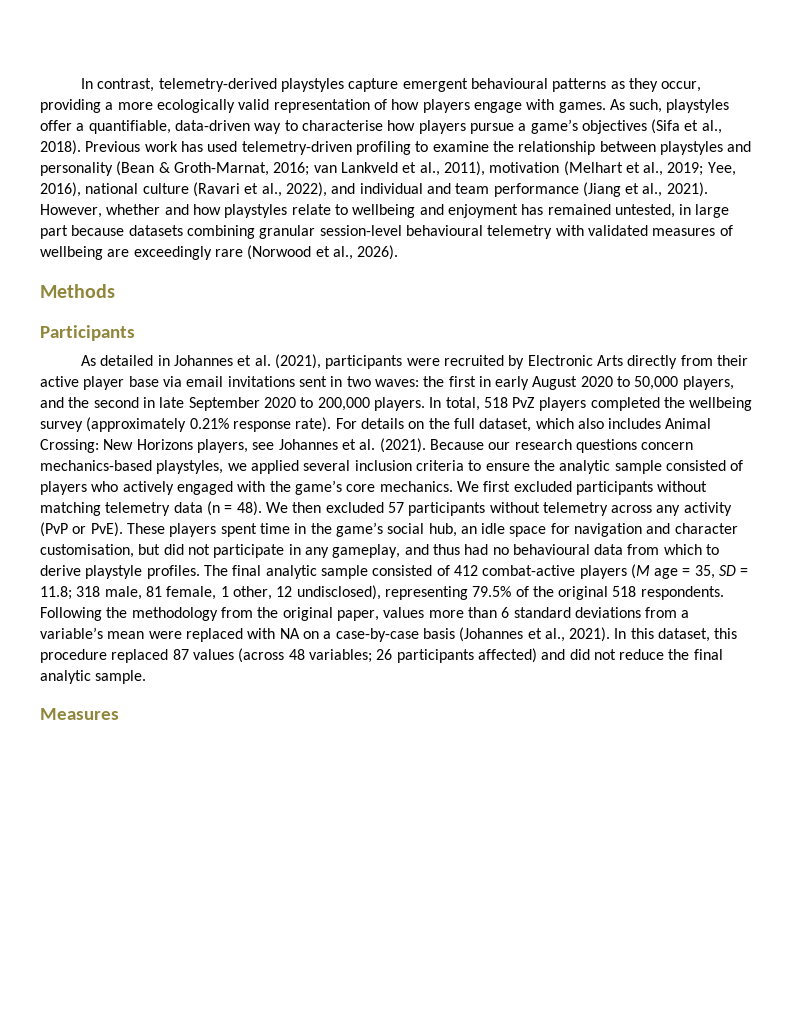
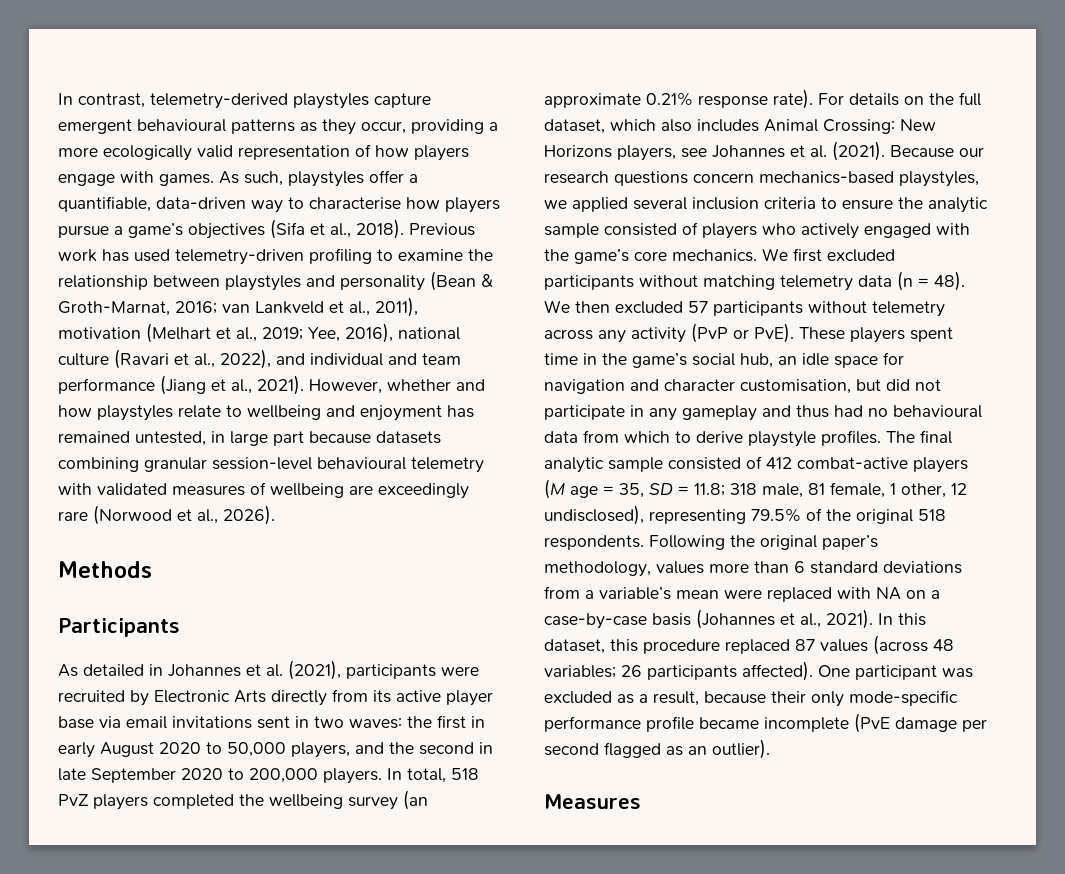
[716,355,748,366] their -> [373,690,391,703] its
[86,417,187,432] (approximately -> [403,790,428,810] [544,93,641,108] (an approximate
[332,544,401,558] gameplay, -> [682,405,757,421] gameplay
[131,607,379,621] methodology from the original paper, -> [760,535,878,550] [544,561,651,577] original paper’s methodology,
[477,648,723,663] [40,670,147,684] affected) and did not reduce the final analytic sample. -> [742,661,973,681] [544,690,958,707] [544,713,987,733] [544,739,770,759] affected). One participant was excluded as a result, because their only mode-specific performance profile became incomplete (PvE damage per second flagged as an outlier).

